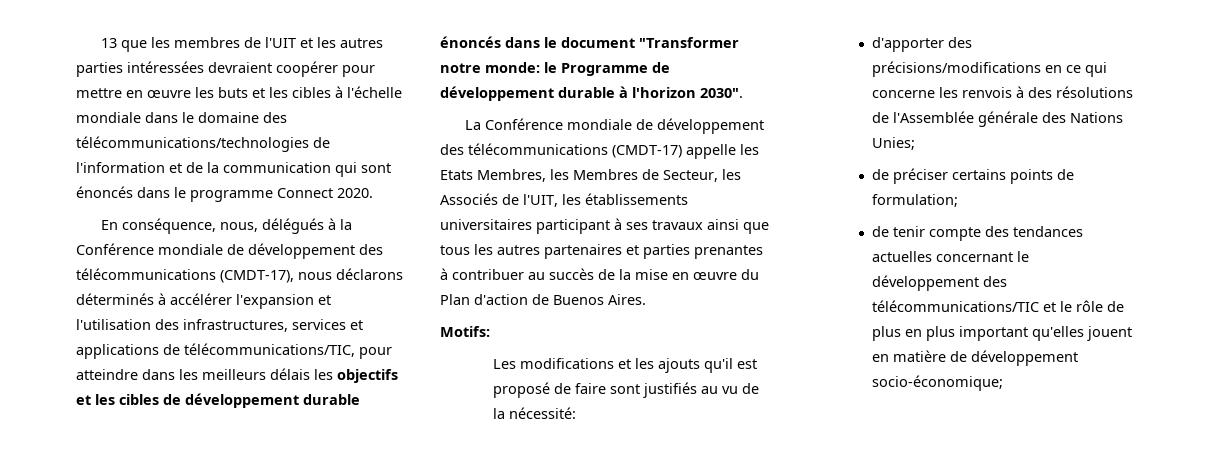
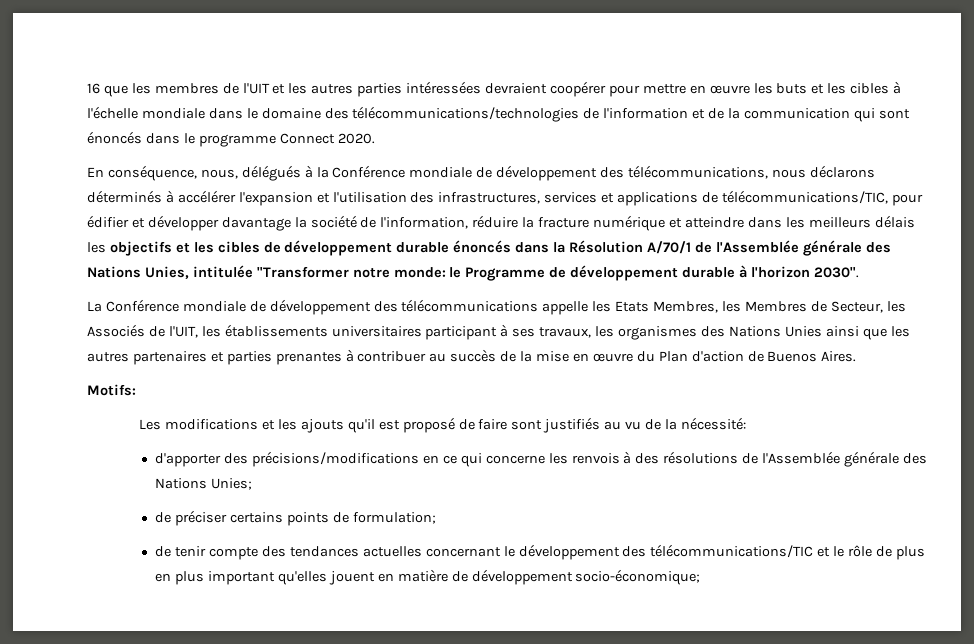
[101,38,118,48] 13 -> [87,83,100,94] 16
[76,268,294,283] télécommunications (CMDT-17), -> [628,165,769,179] télécommunications,
(392, 353) none -> [87,215,682,231] édifier et développer davantage la société de l'information, réduire la fracture numérique et
[544,37,635,48] le document -> [553,240,891,256] [87,265,253,279] la Résolution A/70/1 de l'Assemblée générale des Nations Unies, intitulée
[612,145,682,158] (CMDT-17) -> (539, 305) none
[652,220,703,230] travaux -> [539,326,822,340] travaux, les organismes des Nations Unies
[440,245,470,255] tous -> (887, 334) none

